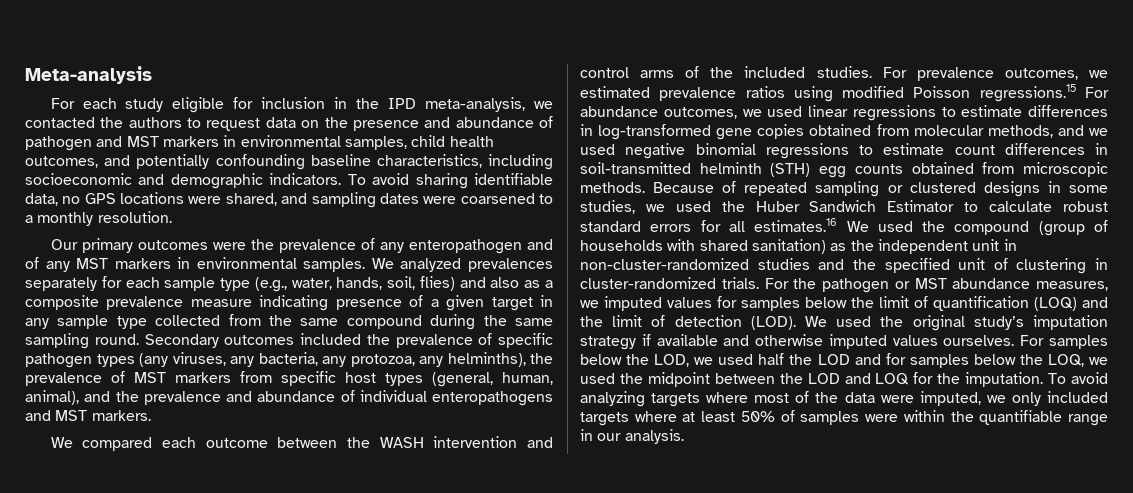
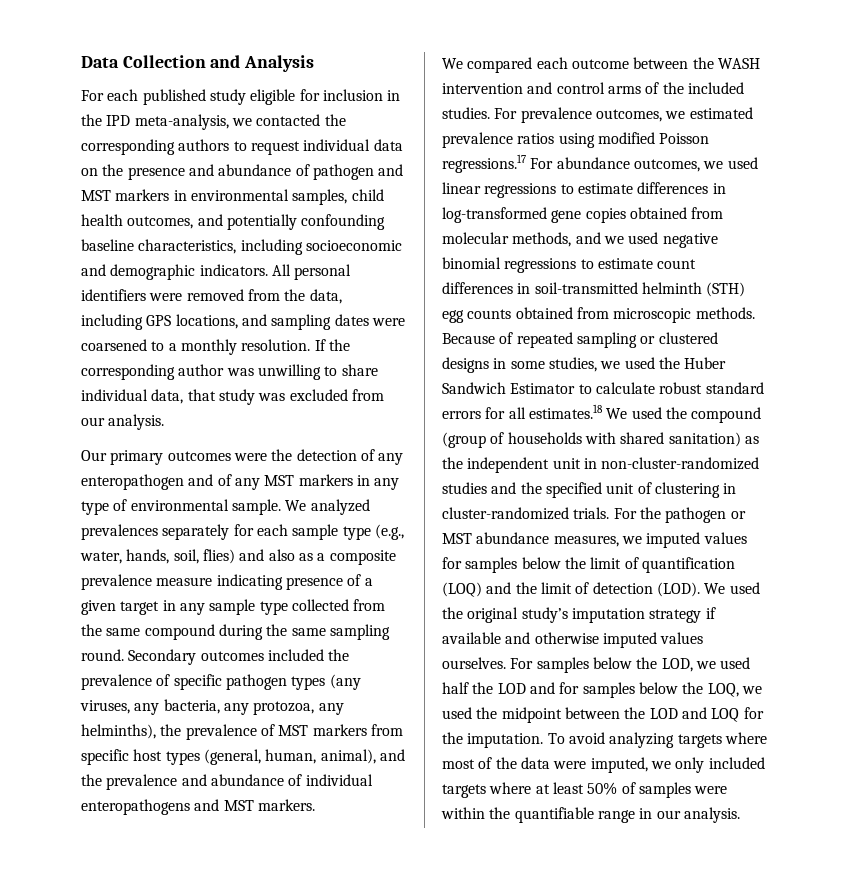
[25,66,152,84] Meta-analysis -> [81,55,315,72] Data Collection and Analysis
(117, 103) none -> [142,89,206,105] published
(124, 122) none -> [81,139,175,155] corresponding
(261, 124) none -> [303,139,371,151] individual
[347,173,553,189] [25,192,277,206] To avoid sharing identifiable data, no GPS locations were shared, -> [271,264,352,280] [81,289,342,304] [81,314,238,330] All personal identifiers were removed from the data, including GPS locations,
(172, 217) none -> [314,339,350,351] [81,364,378,380] [81,389,384,405] [81,414,165,430] If the corresponding author was unwilling to share individual data, that study was excluded from our analysis.
[278,239,356,253] prevalence -> [296,449,357,461] detection
[196,257,366,272] environmental samples. -> [374,478,400,490] [81,499,281,515] any type of environmental sample.
[979,84,1076,102] regressions.15 -> [442,154,526,173] regressions.17
[754,218,838,232] estimates.16 -> [528,404,603,419] estimates.18

